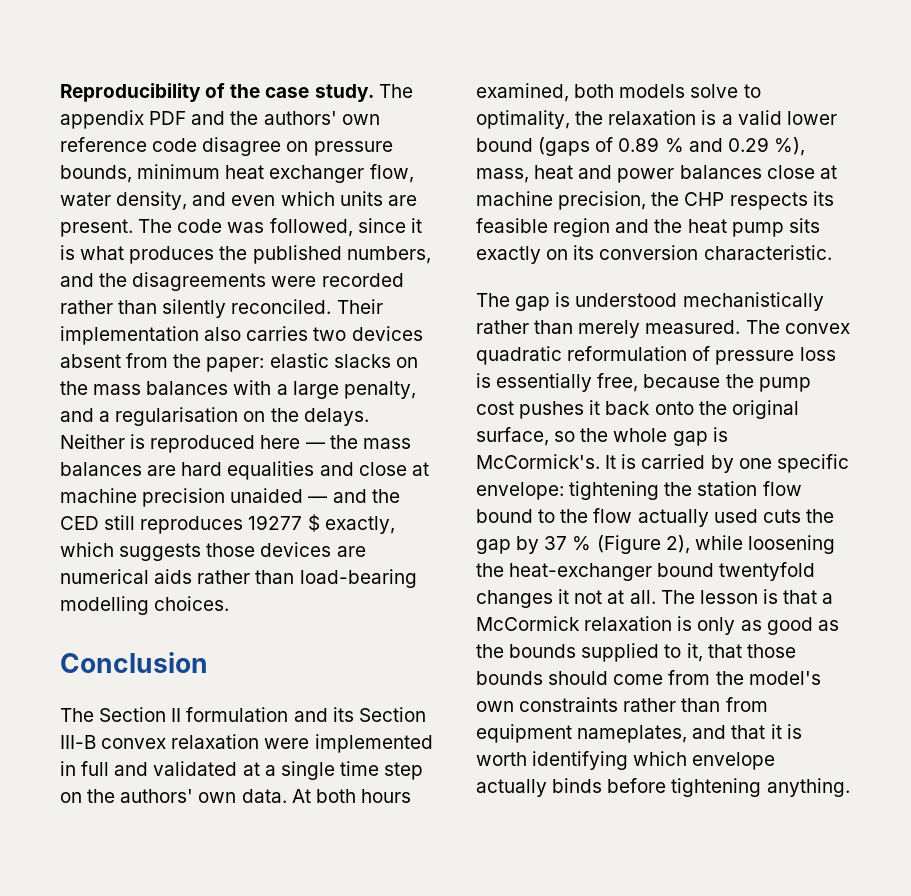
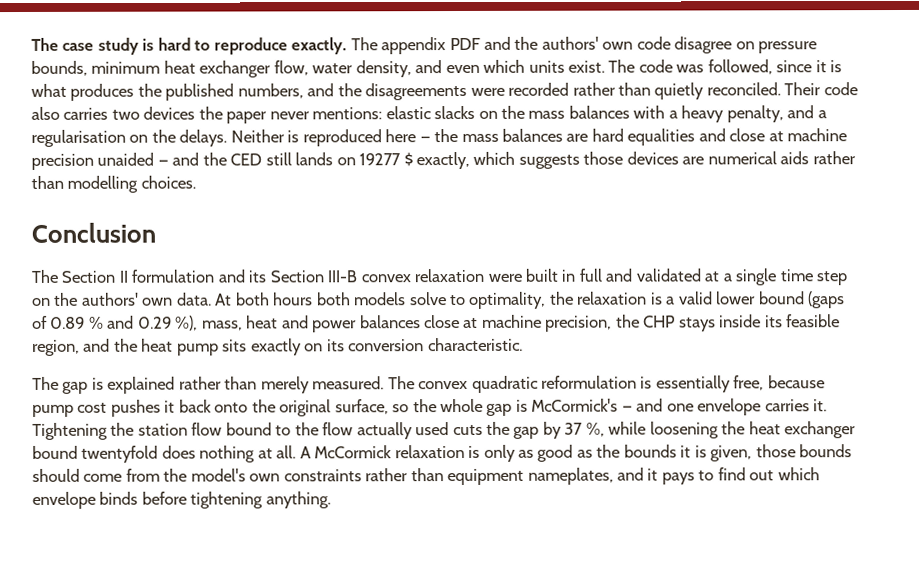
[60,83,374,102] Reproducibility of the case study. -> [31,37,348,55] The case study is hard to reproduce exactly.
[60,137,147,152] reference -> (634, 45) none
[387,195,417,206] [60,219,133,237] are present. -> [568,60,606,73] exist.
[162,299,227,318] silently -> [654,82,705,100] quietly
[60,326,199,345] implementation -> [823,82,858,96] code
[60,353,265,372] absent from the paper: -> [198,106,383,124] the paper never mentions:
[292,381,339,399] large -> [681,105,725,123] heavy
[140,516,244,534] reproduces -> [295,152,356,166] lands on
[299,569,417,588] load-bearing -> (64, 182) none
[314,734,433,753] implemented -> [525,268,560,282] built
[476,83,569,102] examined, -> (314, 299) none
[729,192,808,210] respects -> [678,314,762,332] stays inside
[553,218,611,237] region -> [32,339,80,356] region,
[575,292,824,311] understood mechanistically -> [107,376,176,394] explained
[692,346,836,365] of pressure loss -> (638, 382) none
[725,374,754,388] the -> (825, 382) none
[476,454,849,473] [476,481,660,500] McCormick's. It is carried by one specific envelope: tightening -> [531,398,828,416] [32,422,108,440] McCormick's — and one envelope carries it. Tightening
[572,535,835,554] [476,562,816,581] [476,589,834,608] % (Figure 2), while loosening the heat-exchanger bound twentyfold changes it not at all. The lesson is that a -> [585,421,857,439] [32,445,312,463] %, while loosening the heat exchanger bound twentyfold does nothing at all. A
[581,643,742,662] supplied to it, that -> [680,445,753,462] it is given,
[725,697,768,712] from -> (444, 475) none
[731,724,802,739] [476,751,629,770] that it is worth identifying -> [647,467,775,485] it pays to find out
[476,779,547,797] actually -> (96, 500) none

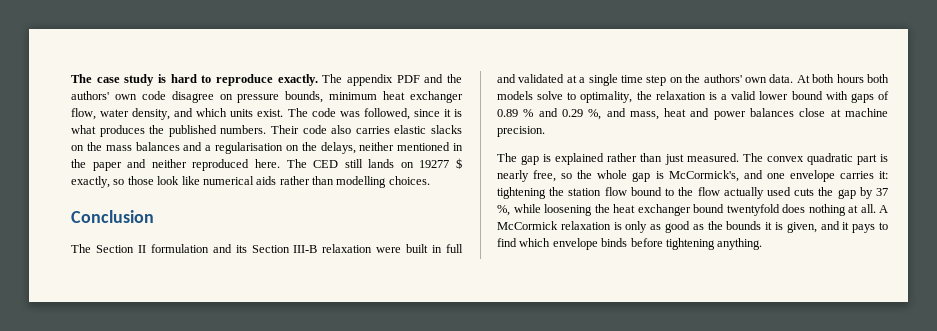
[445,64,480,74] even -> (194, 112) none
[237,82,858,101] [31,106,383,124] numbers, and the disagreements were recorded rather than quietly reconciled. Their code also carries two devices the paper never mentions: -> [220,125,390,134] numbers. Their code also carries
[633,105,784,123] with a heavy penalty, -> (180, 146) none
[179,128,848,147] [31,152,227,170] delays. Neither is reproduced here — the mass balances are hard equalities and close at machine precision unaided — and the -> [320,142,463,154] [71,159,307,171] delays, neither mentioned in the paper and neither reproduced here. The
[473,151,705,169] which suggests those devices are -> [113,176,200,185] so those look like
[360,274,412,283] convex -> (318, 249) none
[808,291,846,309] (gaps -> [825,91,874,103] with gaps
[175,315,199,331] %), -> [588,108,626,120] %, and
[545,314,841,332] [32,337,523,356] precision, the CHP stays inside its feasible region, and the heat pump sits exactly on its conversion characteristic. -> [497,126,545,137] precision.
[260,376,310,394] merely -> [664,154,684,165] just
[541,375,825,393] [32,399,389,417] reformulation is essentially free, because pump cost pushes it back onto the original surface, -> [856,154,888,165] [497,170,557,182] part is nearly free,
[531,398,633,412] McCormick's — -> [668,170,739,182] McCormick's,
[813,399,828,412] [32,422,108,440] it. Tightening -> [879,171,888,179] [497,187,546,199] it: tightening
[755,444,853,458] [32,467,614,486] those bounds should come from the model's own constraints rather than equipment nameplates, -> (817, 227) none
[749,470,775,481] out -> (517, 242) none

